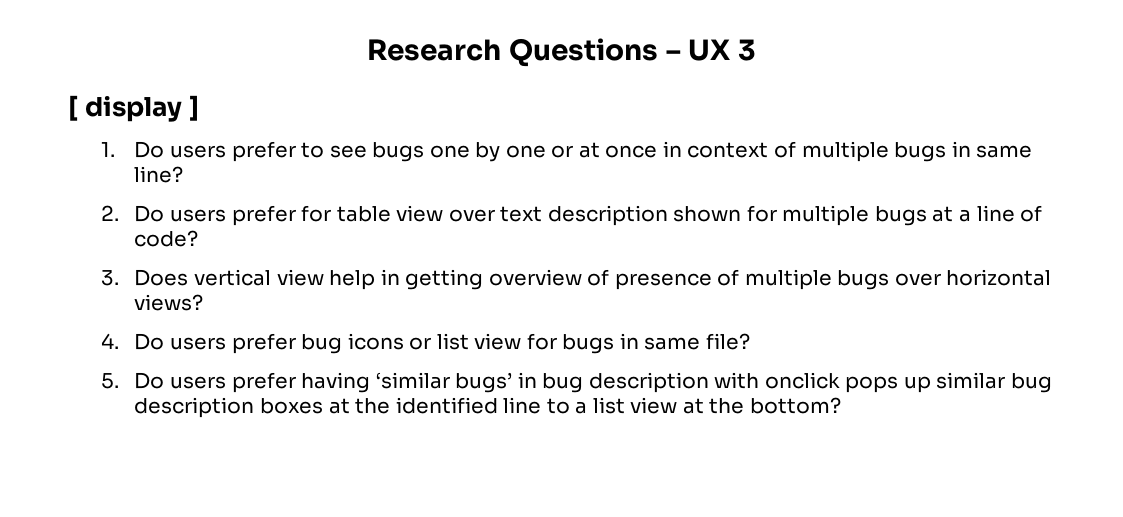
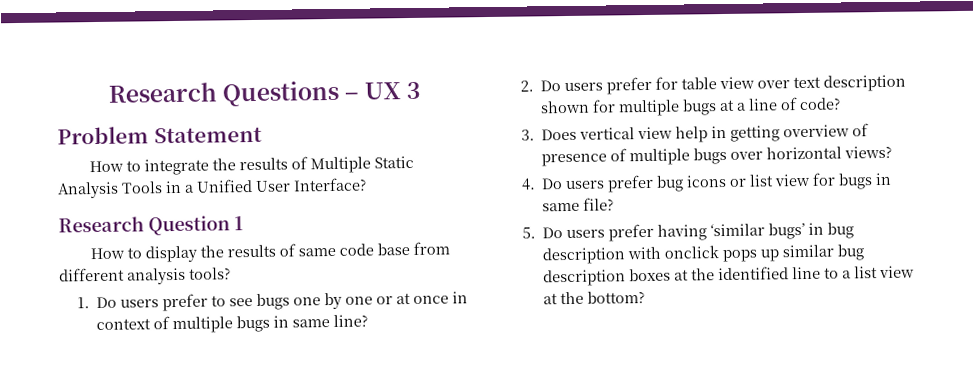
[68,95,200,122] [ display ] -> [57,126,262,145] [89,155,415,176] [57,177,367,199] [58,215,243,236] [90,241,451,263] [59,267,231,285] Problem Statement // How to integrate the results of Multiple Static Analysis Tools in a Unified User Interface? // Research Question 1 // How to display the results of same code base from different analysis tools?

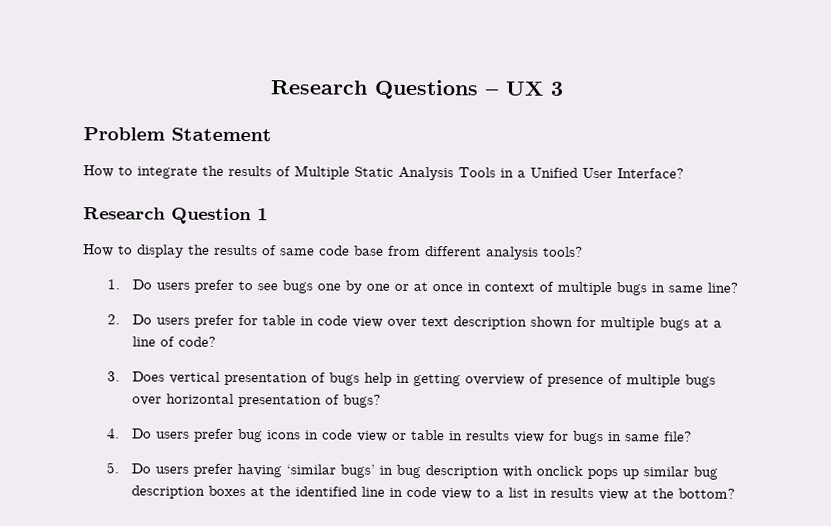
(718, 83) none -> [300,315,349,326] in code
[637,126,674,140] view -> [224,372,361,386] presentation of bugs
[844,145,893,159] views? -> [238,394,382,408] presentation of bugs?
[729,174,775,187] or list -> [305,429,511,442] in code view or table in results
(822, 273) none -> [389,486,473,500] in code view
(879, 272) none -> [533,487,595,499] in results

